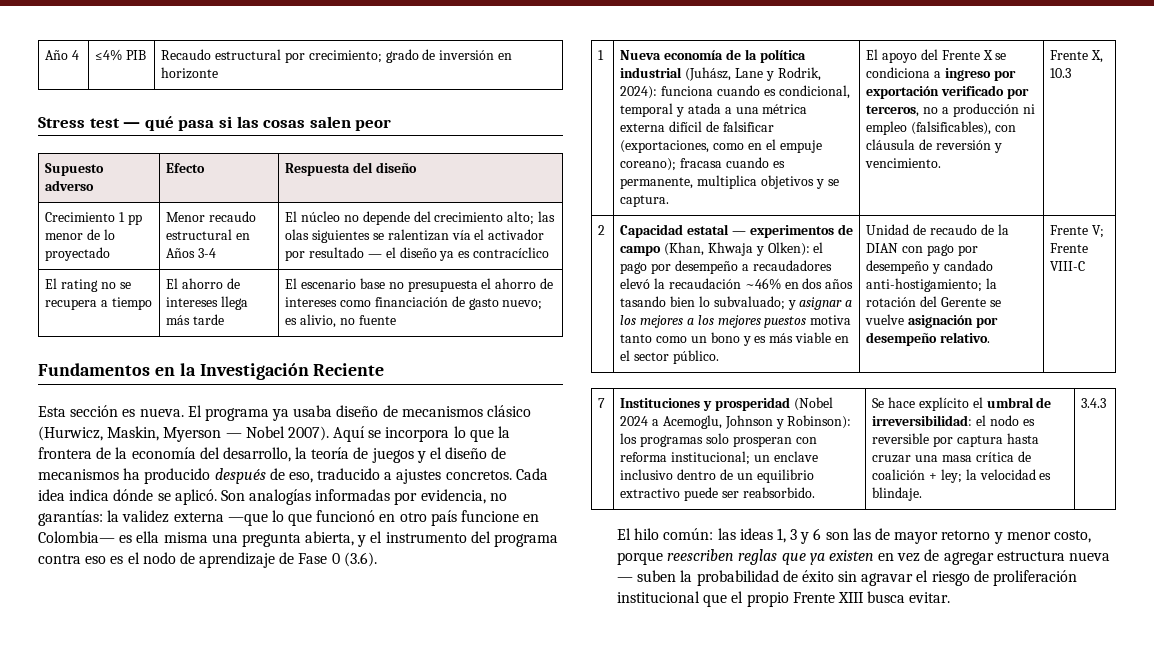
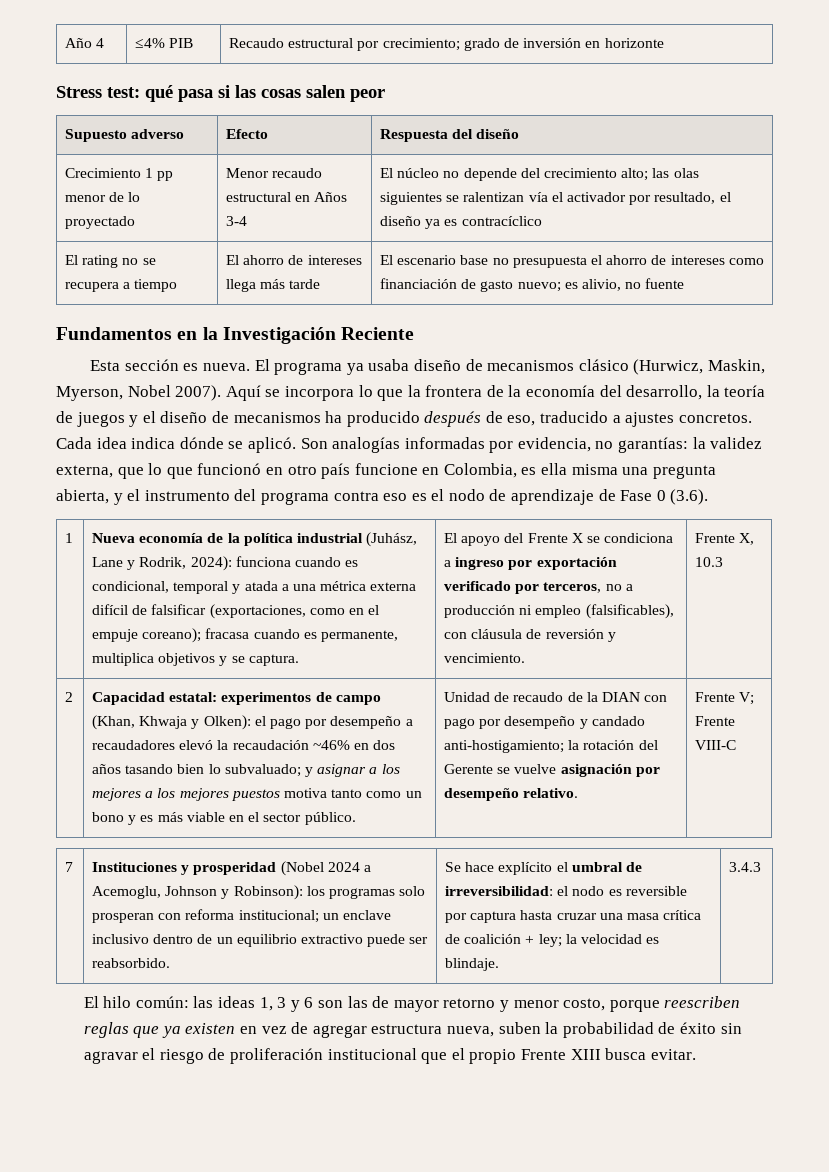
[89,118,141,128] test — -> [107,87,140,98] test:
[309,247,382,258] resultado — -> [654,192,716,204] resultado,
[163,427,242,442] Myerson — -> [56,386,123,401] Myerson,
[173,512,268,526] externa —que -> [56,465,144,479] externa, que
[38,531,115,543] Colombia— -> [443,463,517,478] Colombia,
[687,224,746,235] estatal — -> [169,692,218,702] estatal:
[1069,552,1111,561] [616,577,633,582] nueva — -> [446,1026,494,1037] nueva,

